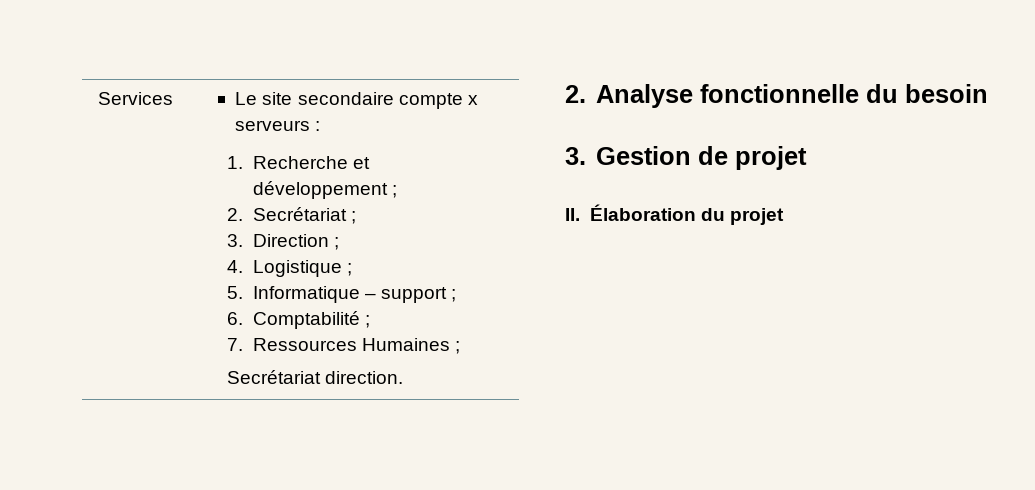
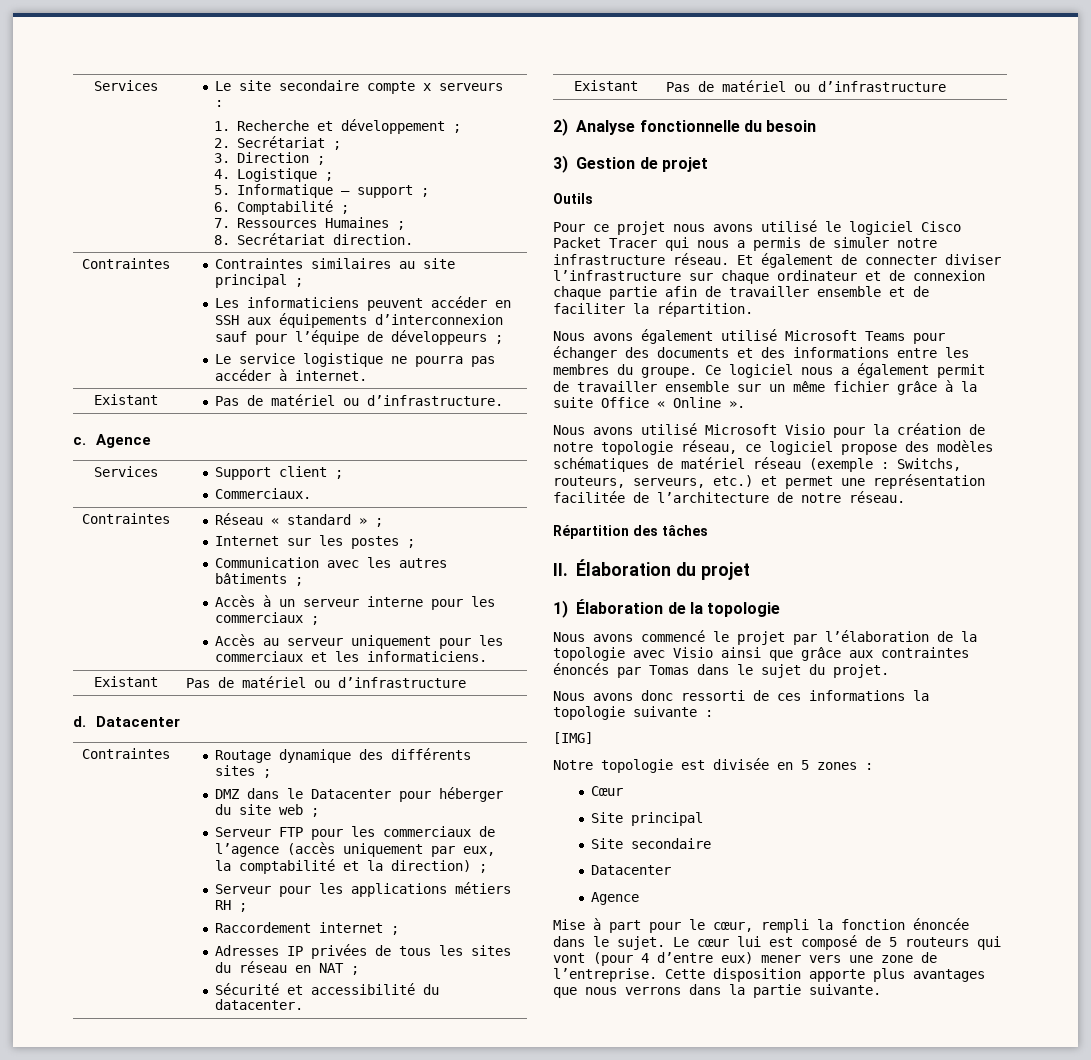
(460, 347) none -> [214,235,231,245] 8.
[565,85,586,103] // 2. -> [82,258,170,269] [215,258,456,269] [215,274,304,288] [215,296,512,311] [215,313,504,328] [215,330,504,345] [215,353,496,367] [215,369,368,381] [94,394,158,405] [215,394,504,406] [73,434,152,448] [94,466,158,477] [215,466,344,480] [215,488,312,499] [82,513,170,524] [215,513,384,527] [215,535,416,549] [215,557,448,568] [215,573,304,586] [215,595,496,610] [215,612,320,625] [215,634,504,649] [215,651,488,662] [94,676,158,687] [186,676,467,688] [73,716,181,727] [82,748,170,759] [215,748,472,763] [215,765,272,778] [215,787,504,802] [215,804,320,817] [215,826,496,840] [215,842,496,857] [215,859,488,874] [215,882,512,897] [215,900,248,912] [215,922,400,935] [215,944,512,959] [215,961,360,975] [215,983,440,995] [215,999,304,1010] [574,80,638,91] [666,80,947,92] [553,118,568,136] // Contraintes | Contraintes similaires au site principal ; // Les informaticiens peuvent accéder en SSH aux équipements d’interconnexion sauf pour l’équipe de développeurs ; // Le service logistique ne pourra pas accéder à internet. // Existant | Pas de matériel ou d’infrastructure. // c. Agence // Services | Support client ; // Commerciaux. // Contraintes | Réseau « standard » ; // Internet sur les postes ; // Communication avec les autres bâtiments ; // Accès à un serveur interne pour les commerciaux ; // Accès au serveur uniquement pour les commerciaux et les informaticiens. // Existant | Pas de matériel ou d’infrastructure // d. Datacenter // Contraintes | Routage dynamique des différents sites ; // DMZ dans le Datacenter pour héberger du site web ; // Serveur FTP pour les commerciaux de l’agence (accès uniquement par eux, la comptabilité et la direction) ; // Serveur pour les applications métiers RH ; // Raccordement internet ; // Adresses IP privées de tous les sites du réseau en NAT ; // Sécurité et accessibilité du datacenter. // Existant | Pas de matériel ou d’infrastructure // 2)
[565,147,586,165] 3. -> [553,155,568,173] 3)
[565,204,784,225] II. Élaboration du projet -> [553,193,593,204] [553,220,961,235] [553,237,937,251] [553,253,1001,268] [553,270,985,284] [553,286,929,300] [553,302,753,317] [553,329,945,344] [553,346,969,361] [553,363,985,378] [553,380,977,395] [553,397,745,408] [553,423,985,438] [553,440,993,455] [553,457,961,472] [553,474,985,489] [553,491,905,503] [553,525,708,539] [553,559,750,580] [553,599,781,618] [553,630,977,645] [553,647,969,661] [553,663,889,678] [553,690,929,701] [553,706,713,720] [553,732,593,744] [553,758,873,773] [591,786,624,796] [591,812,704,826] [591,838,712,849] [591,865,672,875] [591,892,640,905] [553,918,969,933] [553,935,1001,950] [553,952,937,966] [553,968,985,982] [553,984,881,998] Outils // Pour ce projet nous avons utilisé le logiciel Cisco Packet Tracer qui nous a permis de simuler notre infrastructure réseau. Et également de connecter diviser l’infrastructure sur chaque ordinateur et de connexion chaque partie afin de travailler ensemble et de faciliter la répartition. // Nous avons également utilisé Microsoft Teams pour échanger des documents et des informations entre les membres du groupe. Ce logiciel nous a également permit de travailler ensemble sur un même fichier grâce à la suite Office « Online ». // Nous avons utilisé Microsoft Visio pour la création de notre topologie réseau, ce logiciel propose des modèles schématiques de matériel réseau (exemple : Switchs, routeurs, serveurs, etc.) et permet une représentation facilitée de l’architecture de notre réseau. // Répartition des tâches // II. Élaboration du projet // 1) Élaboration de la topologie // Nous avons commencé le projet par l’élaboration de la topologie avec Visio ainsi que grâce aux contraintes énoncés par Tomas dans le sujet du projet. // Nous avons donc ressorti de ces informations la topologie suivante : // [IMG] // Notre topologie est divisée en 5 zones : // Cœur // Site principal // Site secondaire // Datacenter // Agence // Mise à part pour le cœur, rempli la fonction énoncée dans le sujet. Le cœur lui est composé de 5 routeurs qui vont (pour 4 d’entre eux) mener vers une zone de l’entreprise. Cette disposition apporte plus avantages que nous verrons dans la partie suivante.

